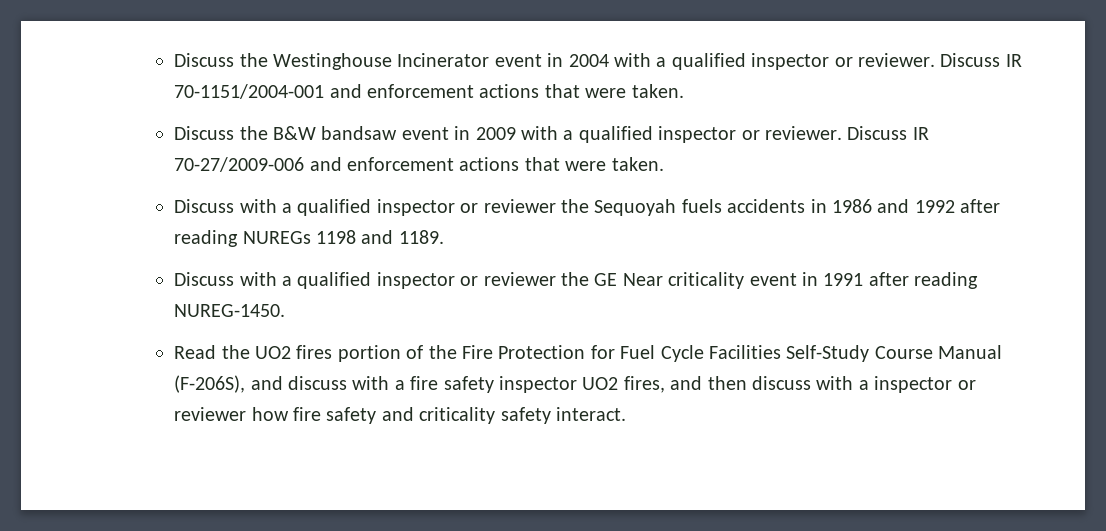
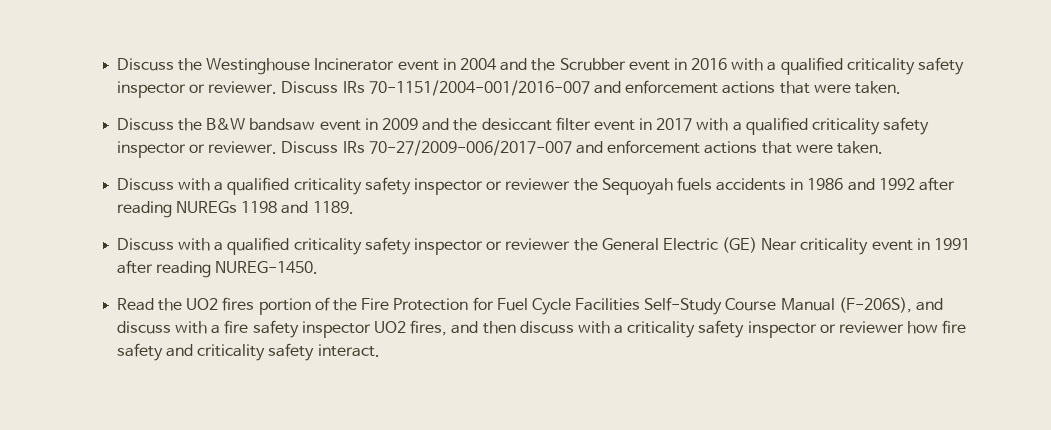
[613,53,1022,70] [174,84,325,99] with a qualified inspector or reviewer. Discuss IR 70-1151/2004-001 -> [500,57,964,75] [116,80,590,98] and the Scrubber event in 2016 with a qualified criticality safety inspector or reviewer. Discuss IRs 70-1151/2004-001/2016-007
[520,126,929,143] [174,157,305,172] with a qualified inspector or reviewer. Discuss IR 70-27/2009-006 -> [422,117,930,135] [116,140,572,158] and the desiccant filter event in 2017 with a qualified criticality safety inspector or reviewer. Discuss IRs 70-27/2009-006/2017-007
(372, 207) none -> [293,177,411,195] criticality safety
[376,272,618,289] inspector or reviewer the GE -> [293,237,758,255] criticality safety inspector or reviewer the General Electric (GE)
(869, 385) none -> [627,320,745,338] criticality safety

